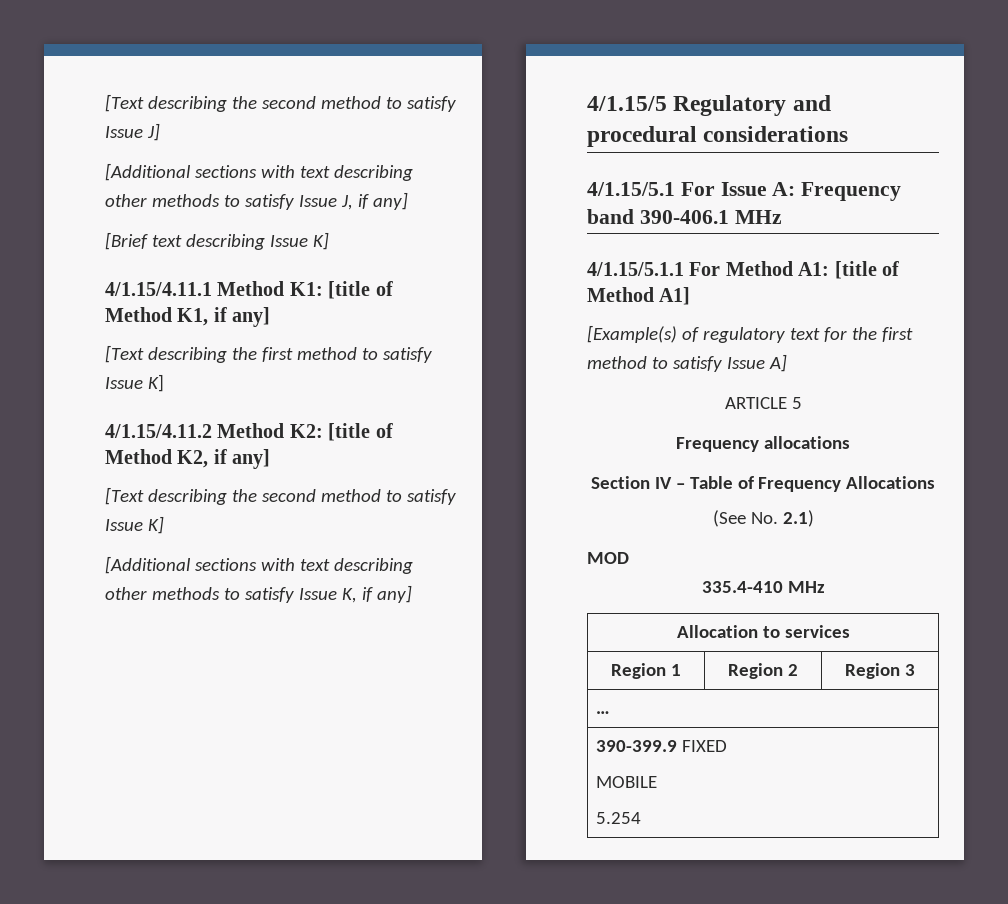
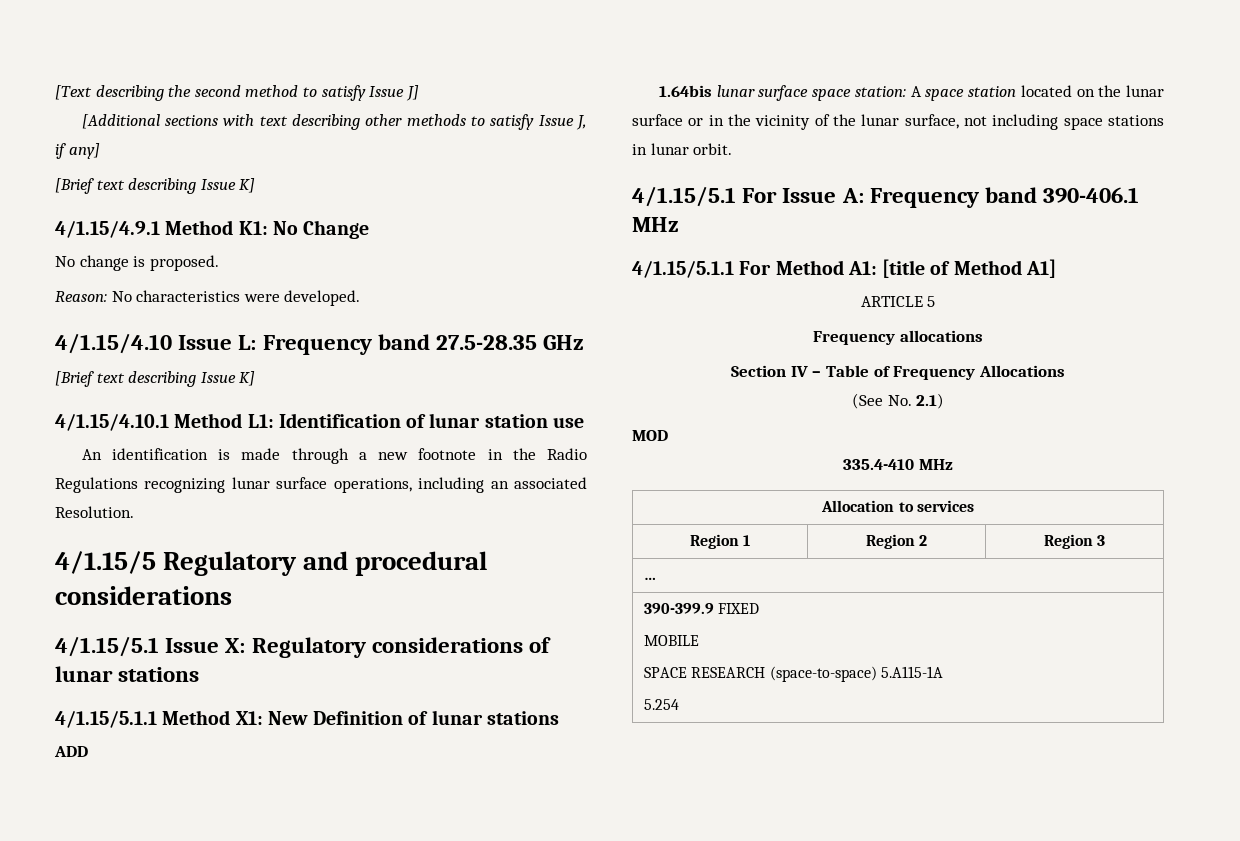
[105,282,212,296] 4/1.15/4.11.1 -> [55,221,160,238] 4/1.15/4.9.1
[328,281,393,299] [105,307,271,327] [105,345,432,363] [105,374,164,392] [105,423,393,441] [105,449,271,469] [105,487,456,505] [105,516,164,534] [105,556,413,574] [105,585,412,603] [title of Method K1, if any] // [Text describing the first method to satisfy Issue K] // 4/1.15/4.11.2 Method K2: [title of Method K2, if any] // [Text describing the second method to satisfy Issue K] // [Additional sections with text describing other methods to satisfy Issue K, if any] -> [272,220,370,239] [55,255,219,271] [55,290,361,306] [55,333,585,355] [55,371,256,387] [55,413,584,431] [81,448,587,464] [55,477,587,493] [55,506,134,518] No Change // No change is proposed. // Reason: No characteristics were developed. // 4/1.15/4.10 Issue L: Frequency band 27.5-28.35 GHz // [Brief text describing Issue K] // 4/1.15/4.10.1 Method L1: Identification of lunar station use // An identification is made through a new footnote in the Radio Regulations recognizing lunar surface operations, including an associated Resolution.
(849, 134) none -> [55,636,552,658] [55,666,200,682] [55,710,559,728] [54,746,88,757] [658,85,1164,101] [632,114,1164,130] [632,143,733,155] // 4/1.15/5.1 Issue X: Regulatory considerations of lunar stations // 4/1.15/5.1.1 Method X1: New Definition of lunar stations // ADD // 1.64bis lunar surface space station: A space station located on the lunar surface or in the vicinity of the lunar surface, not including space stations in lunar orbit.
[587,325,913,343] [587,354,787,372] // [Example(s) of regulatory text for the first method to satisfy Issue A] -> (1056, 268) none
(658, 782) none -> [644,666,943,682] // SPACE RESEARCH (space-to-space) 5.A115-1A

